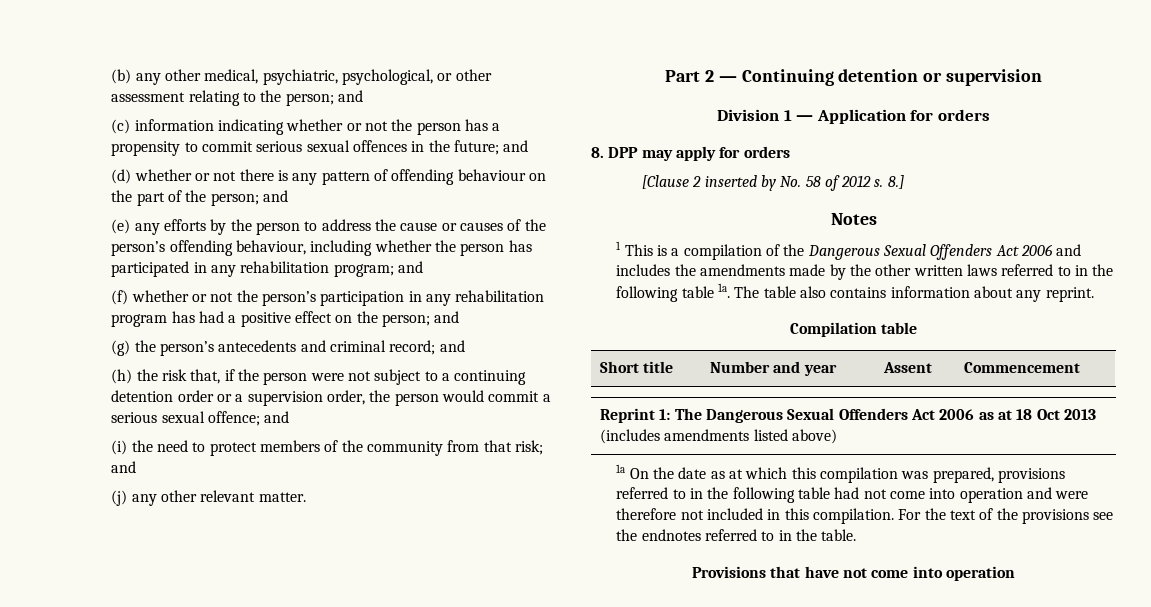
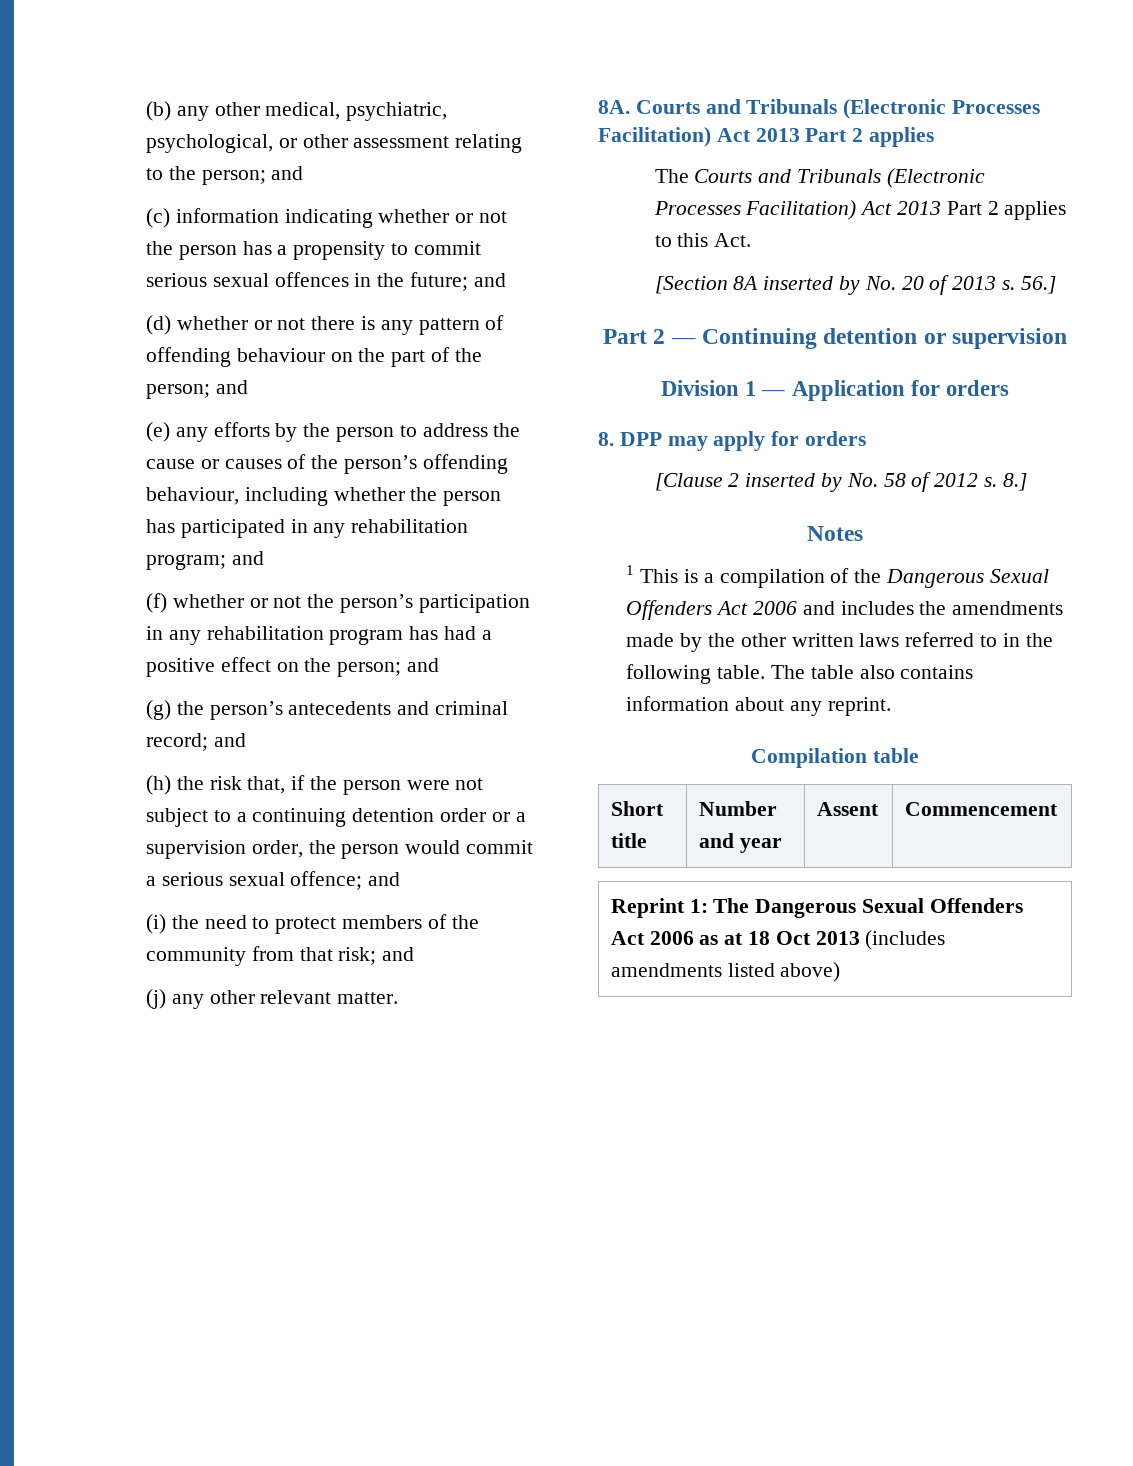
(306, 497) none -> [598,99,1041,119] [598,127,935,147] [654,168,985,188] [653,200,1067,220] [654,233,752,247] [654,275,1056,295] // 8A. Courts and Tribunals (Electronic Processes Facilitation) Act 2013 Part 2 applies // The Courts and Tribunals (Electronic Processes Facilitation) Act 2013 Part 2 applies to this Act. // [Section 8A inserted by No. 20 of 2013 s. 56.]
[681,283,731,298] table 1a. -> [717,665,766,679] table.
[616,464,1065,483] [616,487,1089,503] [616,508,1114,524] [616,529,857,541] [692,566,1015,581] // 1a On the date as at which this compilation was prepared, provisions referred to in the following table had not come into operation and were therefore not included in this compilation. For the text of the provisions see the endnotes referred to in the table. // Provisions that have not come into operation -> (841, 972) none

